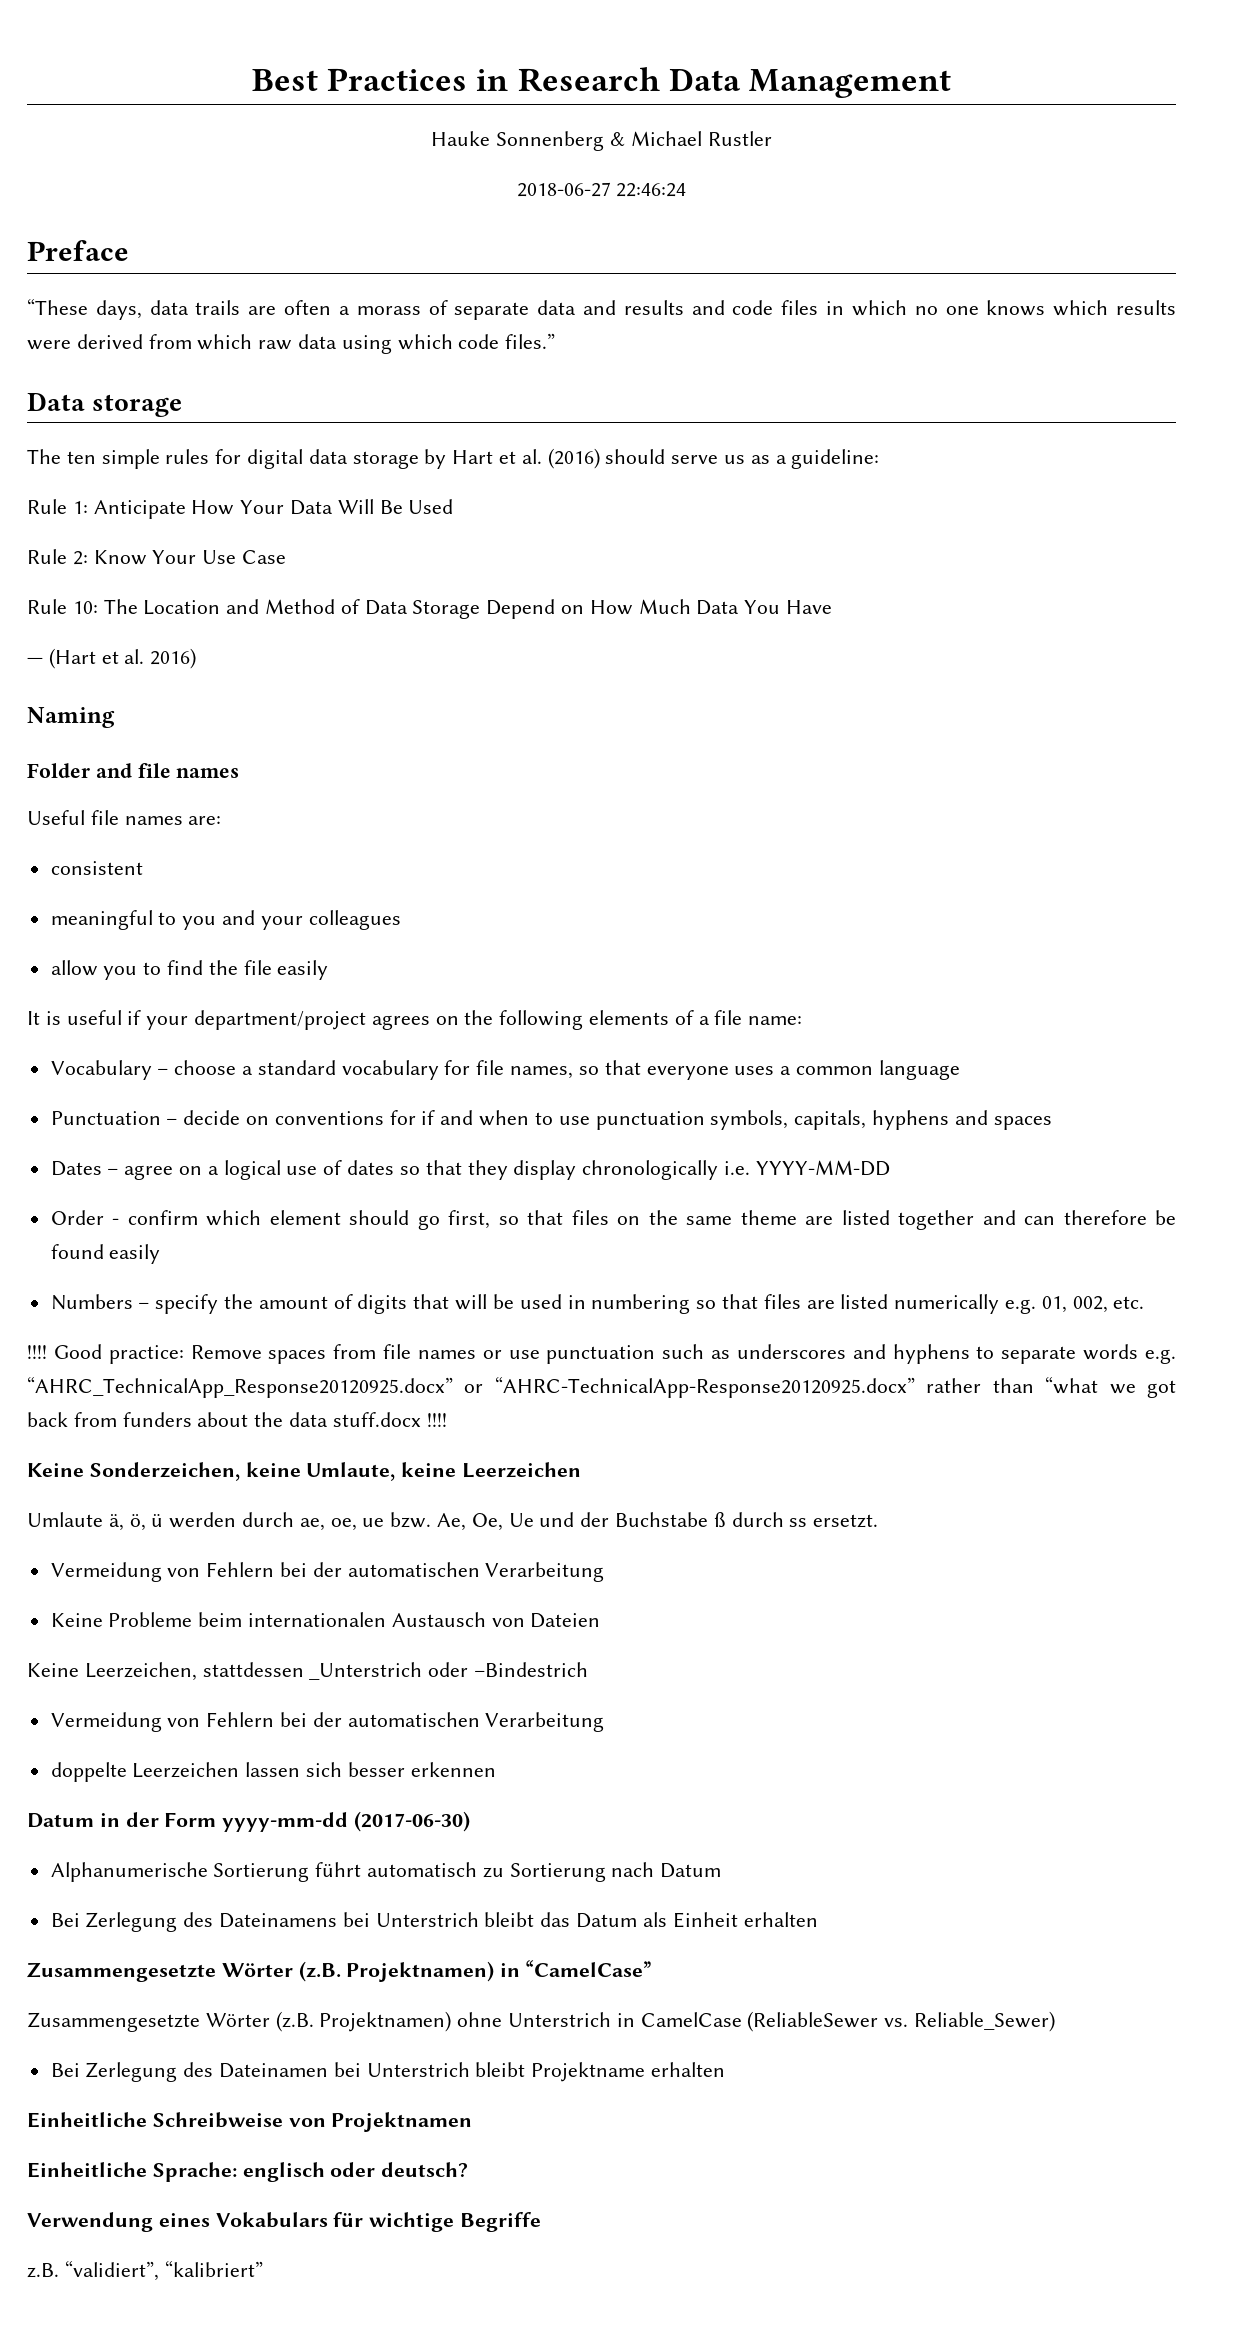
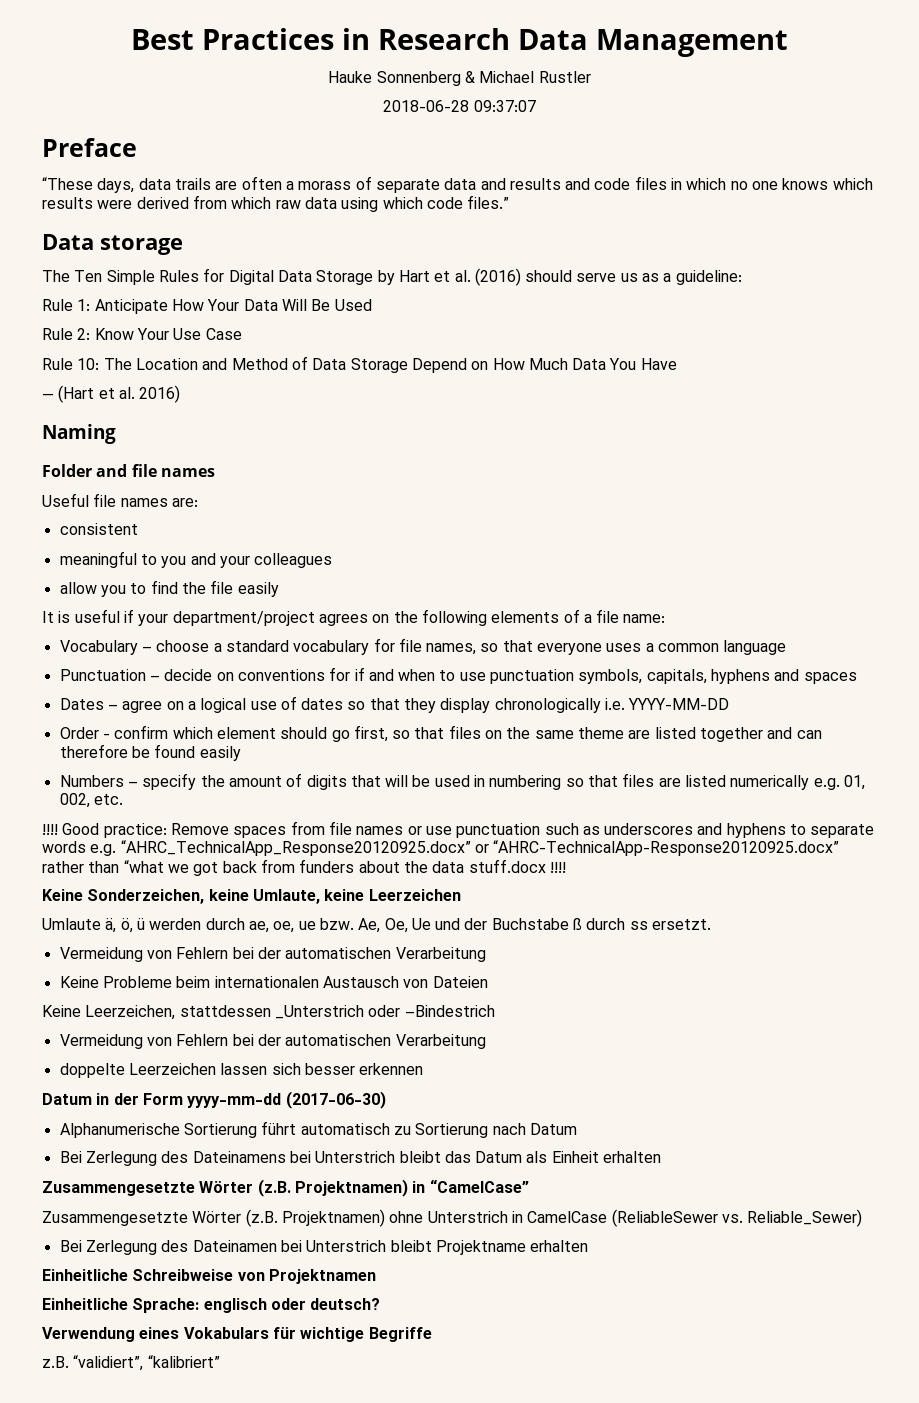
[516,182,687,197] 2018-06-27 22:46:24 -> [383,100,536,112] 2018-06-28 09:37:07
[66,449,419,469] ten simple rules for digital data storage -> [74,268,374,285] Ten Simple Rules for Digital Data Storage

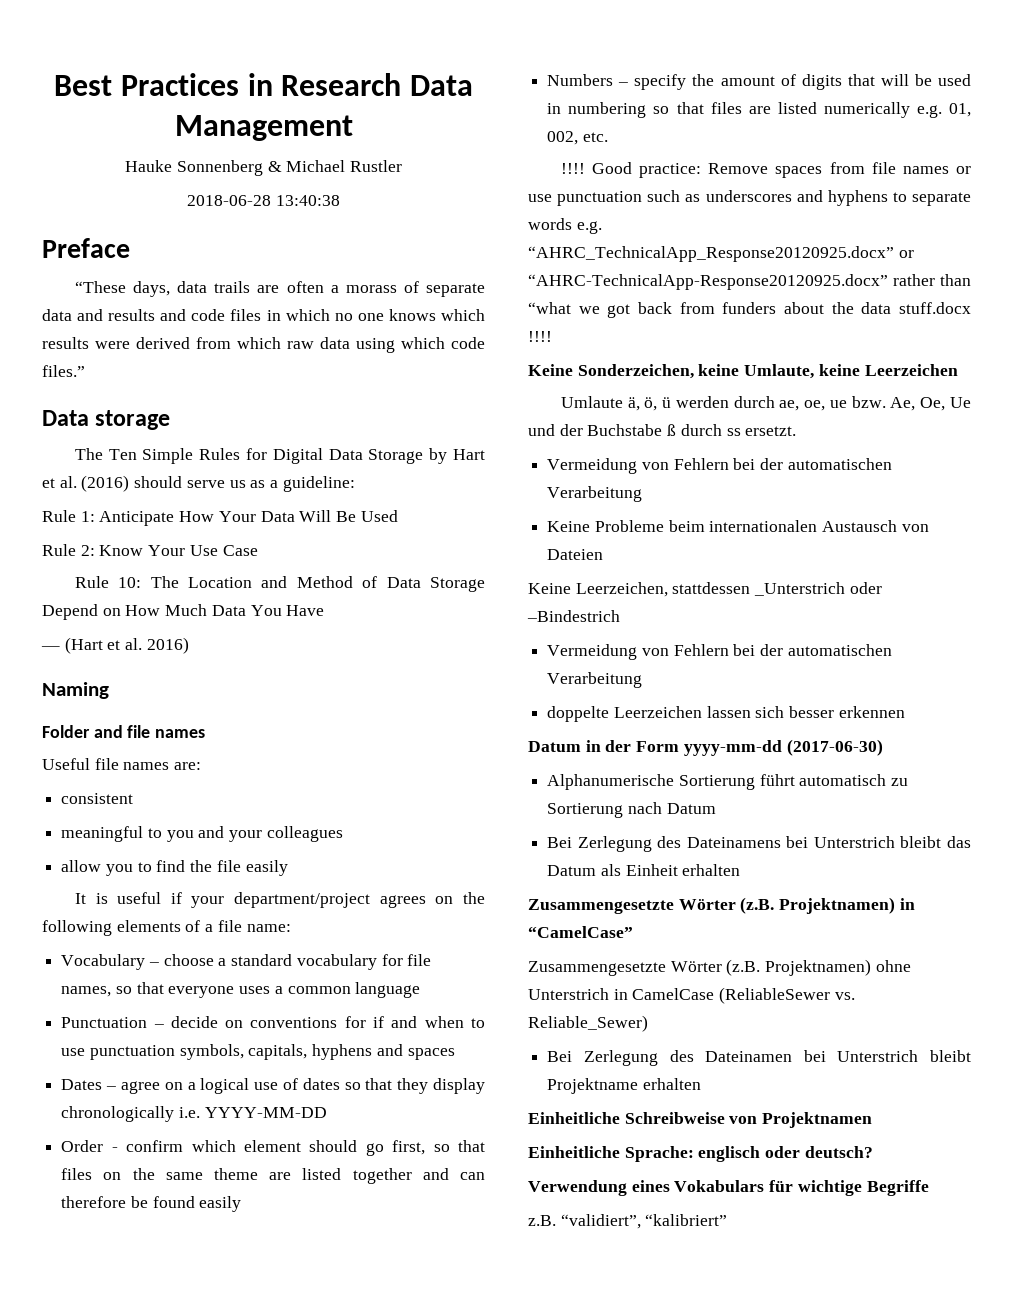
[473,100,536,112] 09:37:07 -> [275,195,340,206] 13:40:38

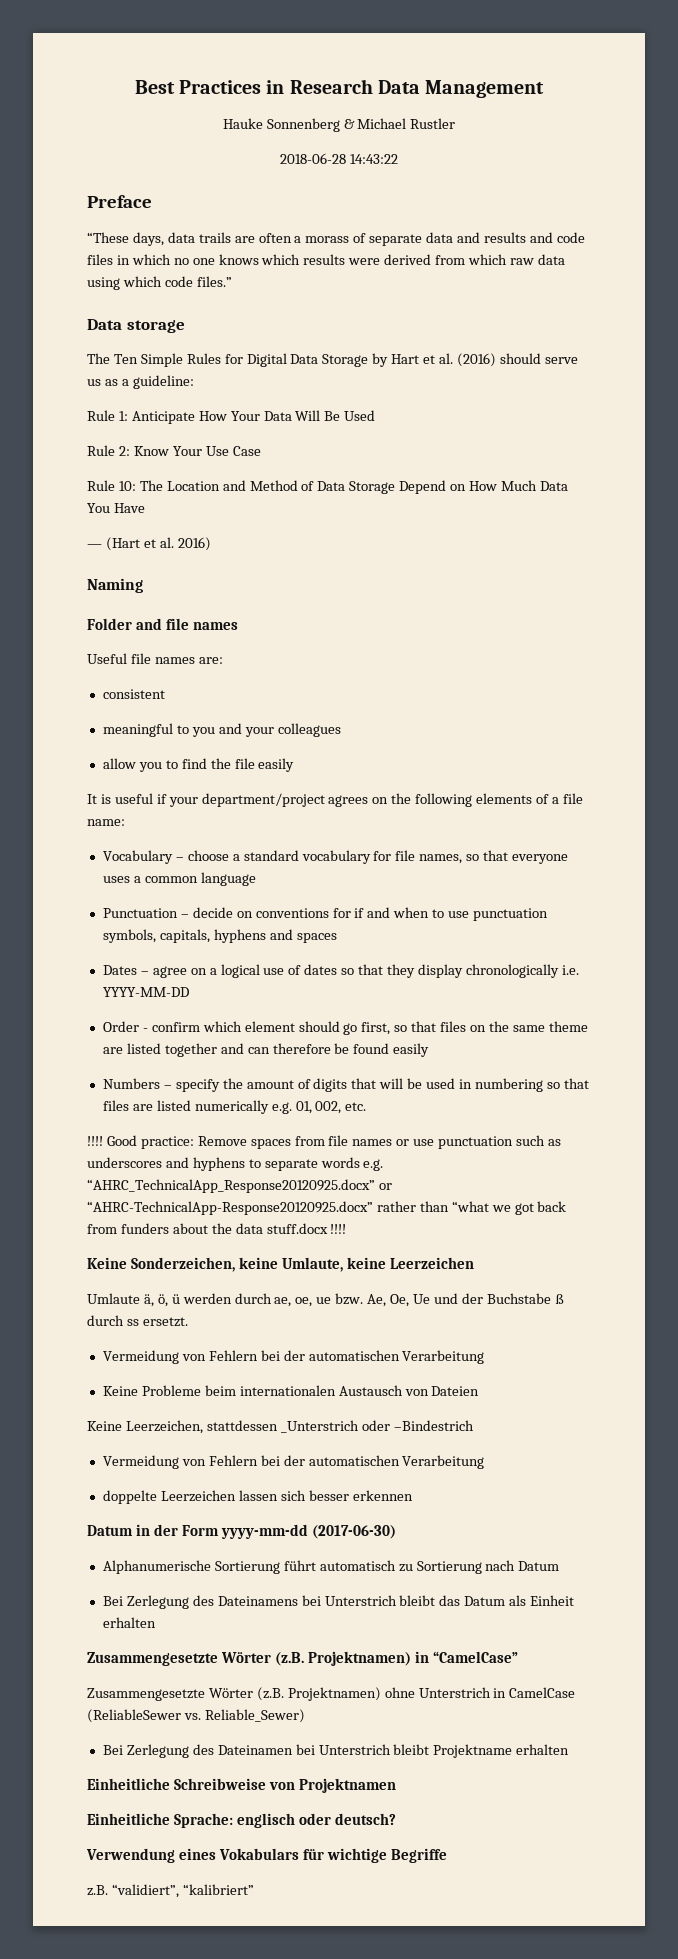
[275,195,340,206] 13:40:38 -> [349,154,398,164] 14:43:22

